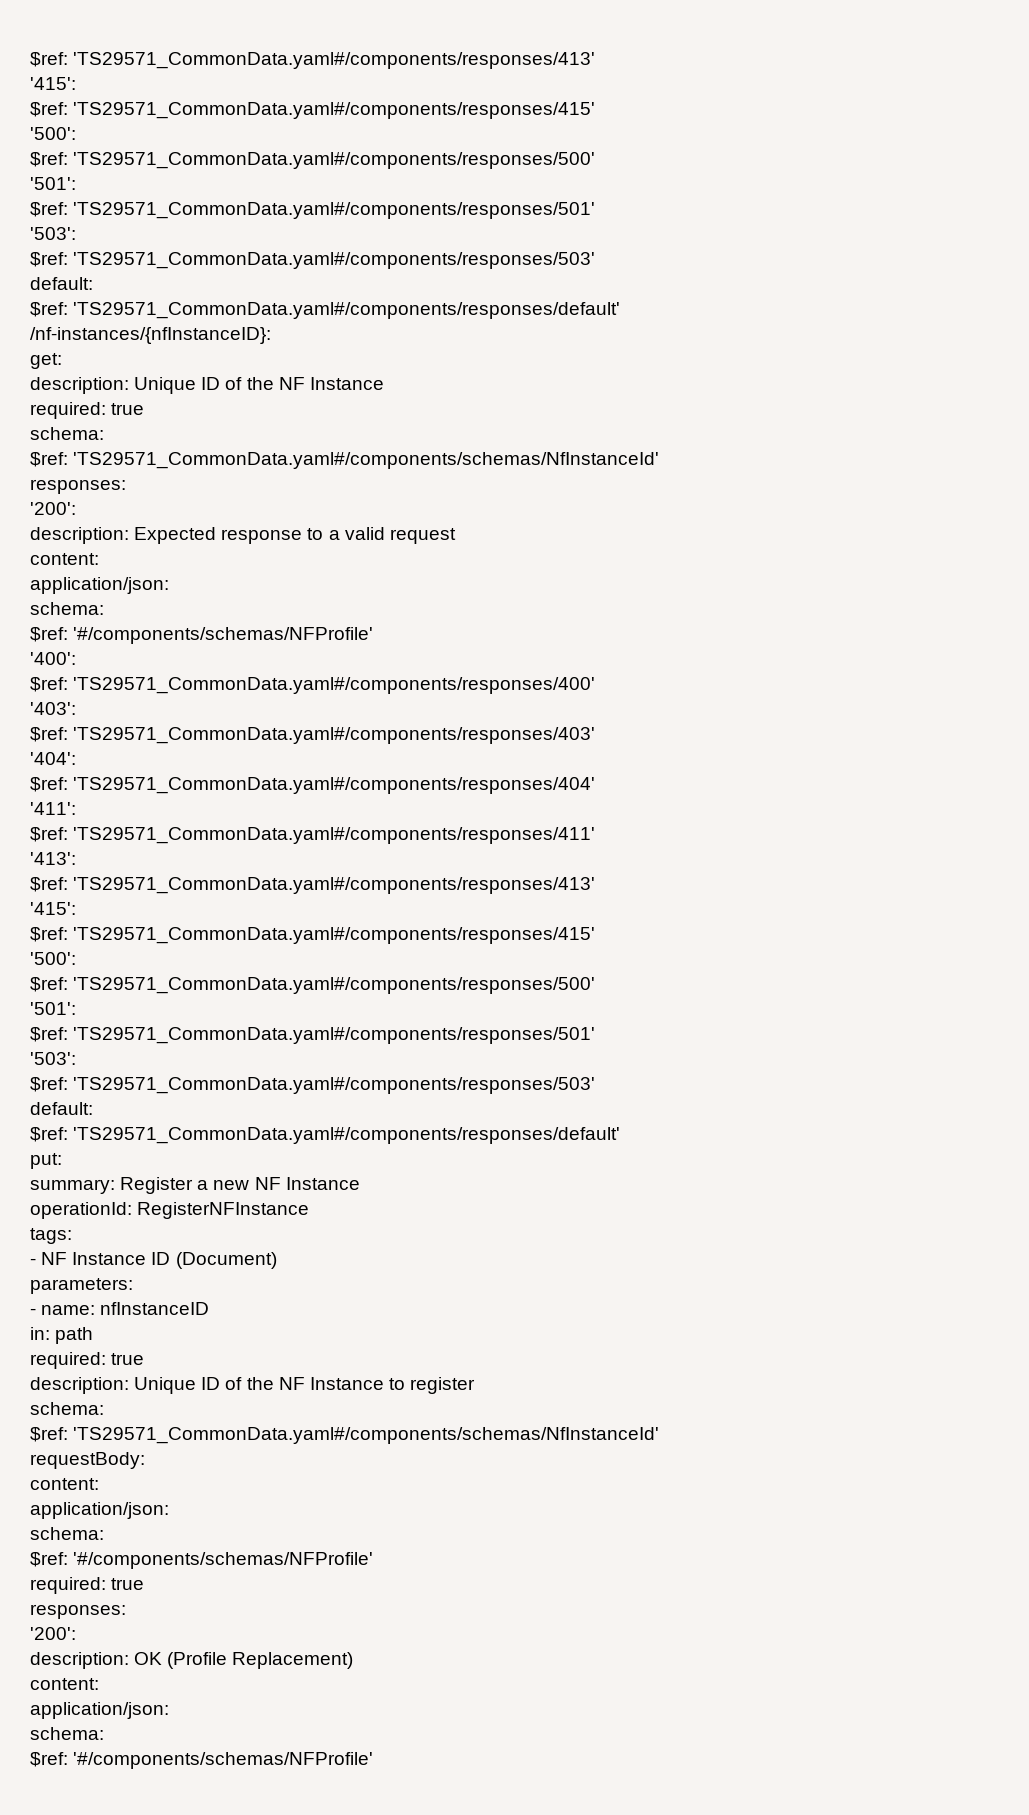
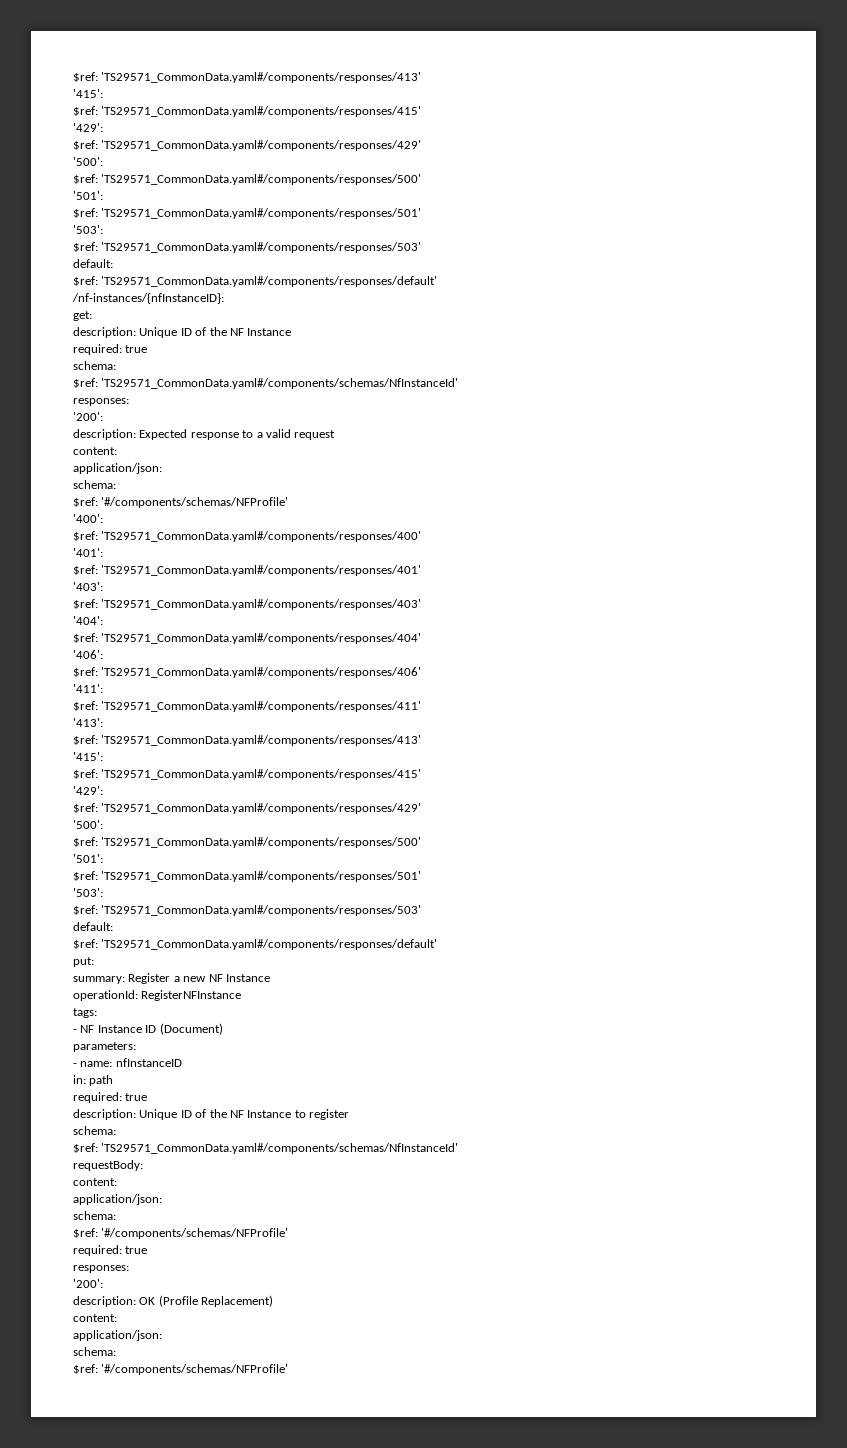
[30,52,596,69] [30,77,76,90] [30,102,596,119] $ref: 'TS29571_CommonData.yaml#/components/responses/413' // '415': // $ref: 'TS29571_CommonData.yaml#/components/responses/415' -> [73,72,422,83] [73,89,103,98] [73,106,422,117] [73,123,103,132] [73,140,422,151] $ref: 'TS29571_CommonData.yaml#/components/responses/413' // '415': // $ref: 'TS29571_CommonData.yaml#/components/responses/415' // '429': // $ref: 'TS29571_CommonData.yaml#/components/responses/429'
(596, 685) none -> [73,548,103,557] [73,565,422,576] // '401': // $ref: 'TS29571_CommonData.yaml#/components/responses/401'
(596, 785) none -> [73,650,103,659] [73,667,422,678] // '406': // $ref: 'TS29571_CommonData.yaml#/components/responses/406'
(596, 935) none -> [73,786,103,795] [73,803,422,814] // '429': // $ref: 'TS29571_CommonData.yaml#/components/responses/429'

